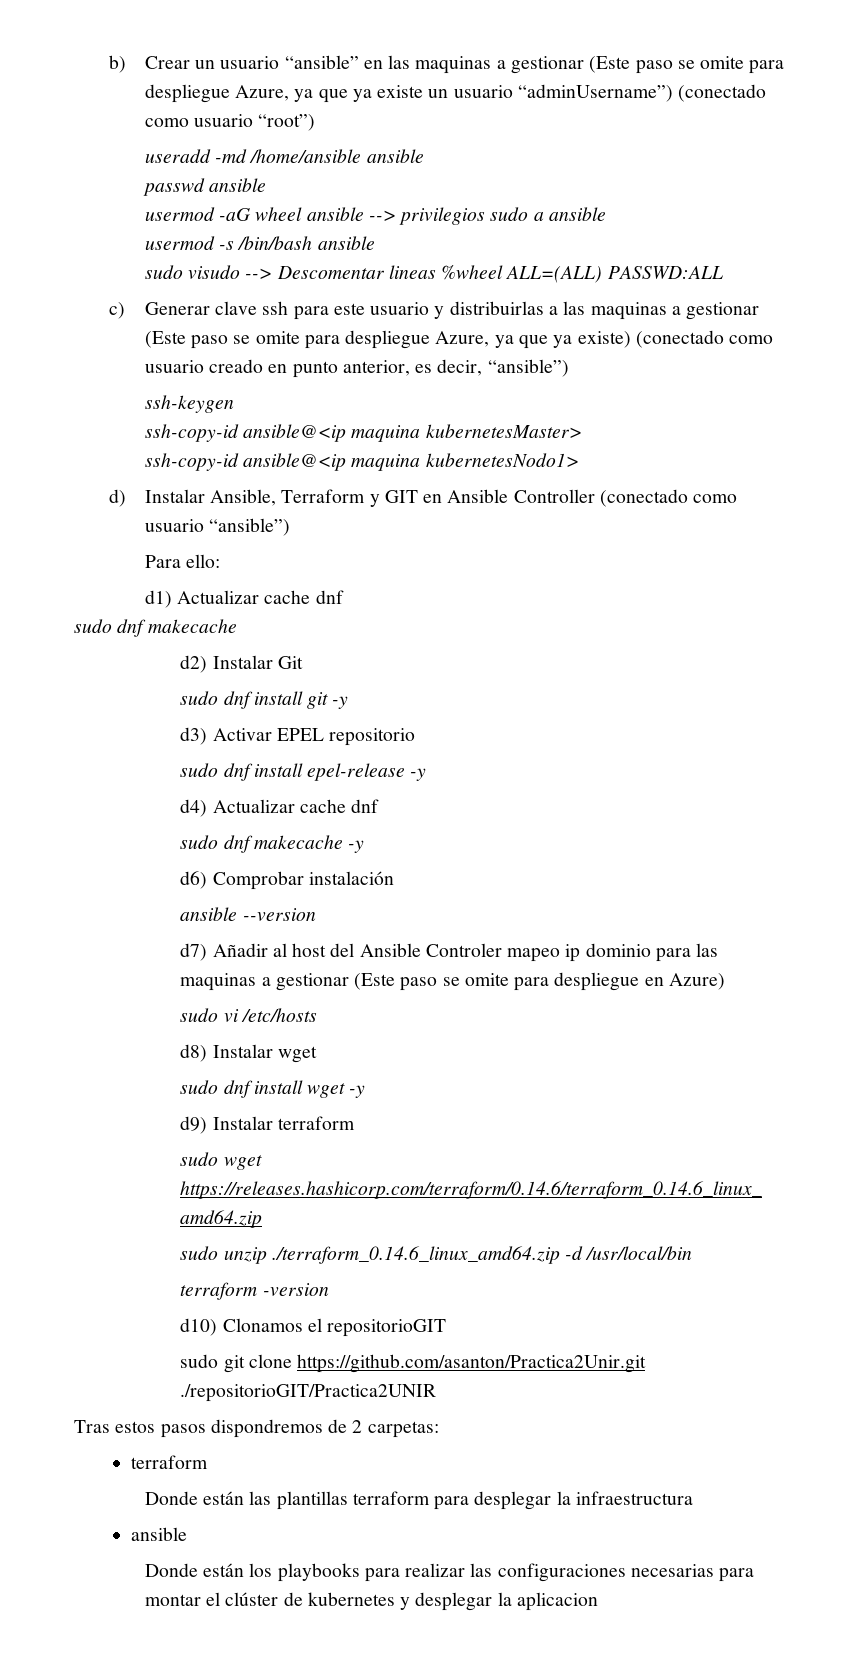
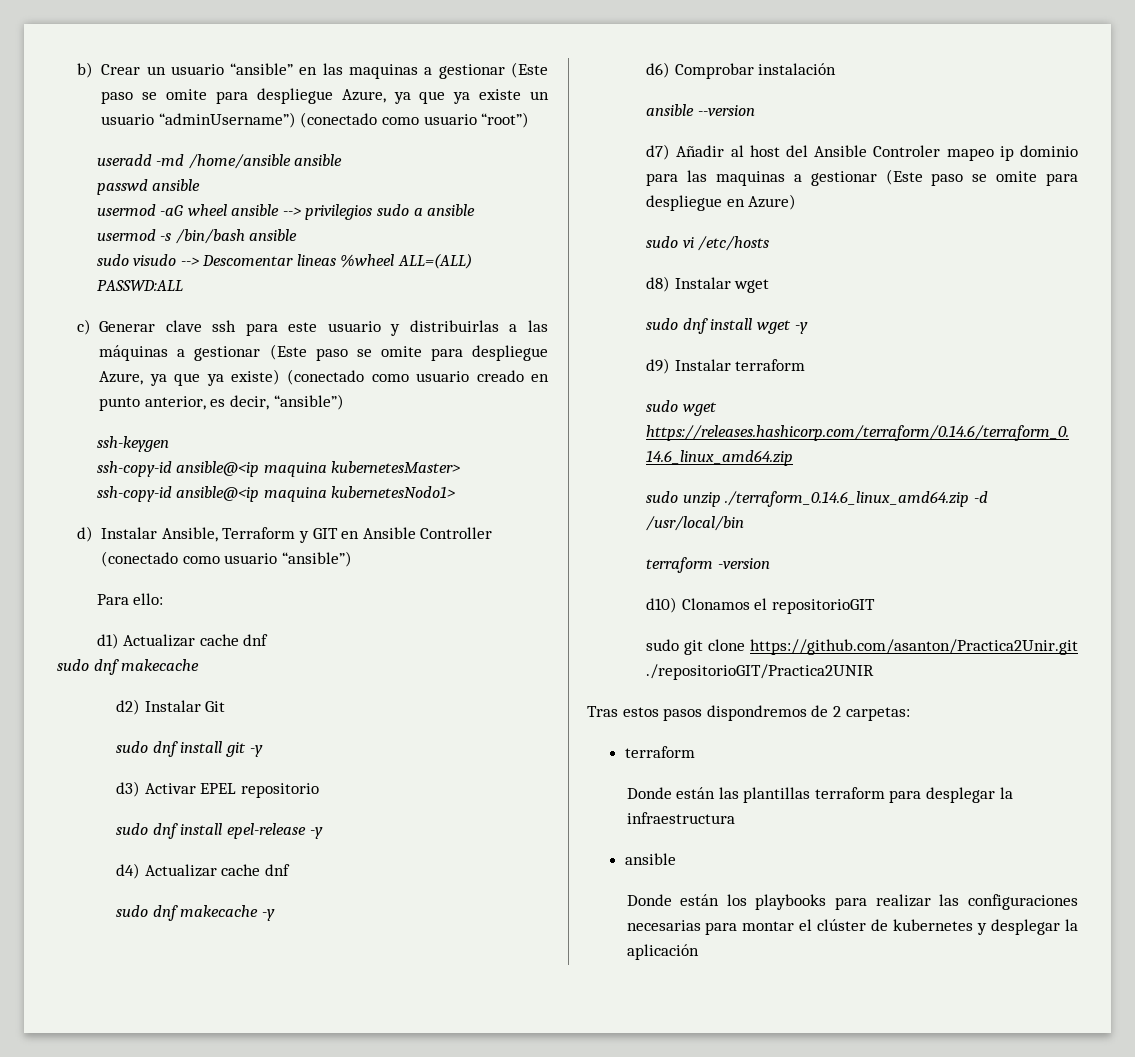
[590,302,667,320] maquinas -> [99,345,169,361] máquinas
[516,1592,598,1611] aplicacion -> [626,944,699,960] aplicación

